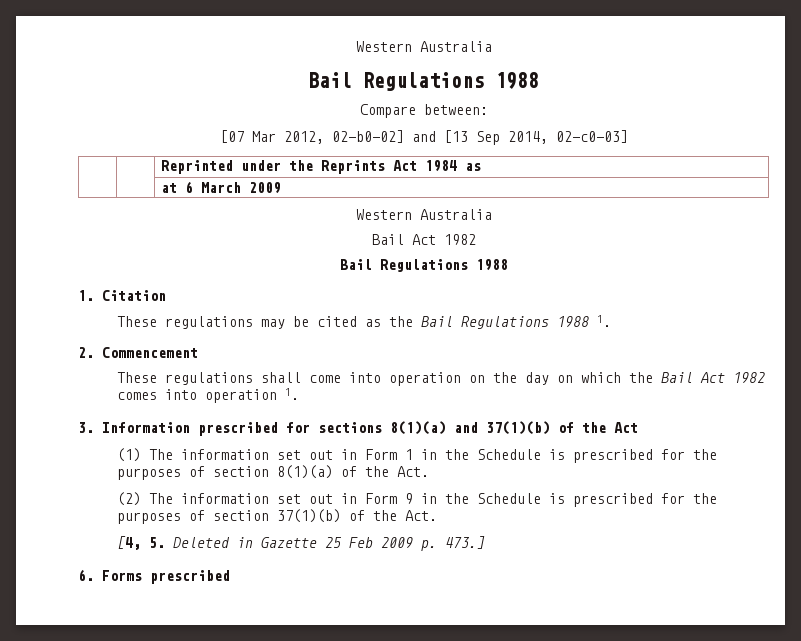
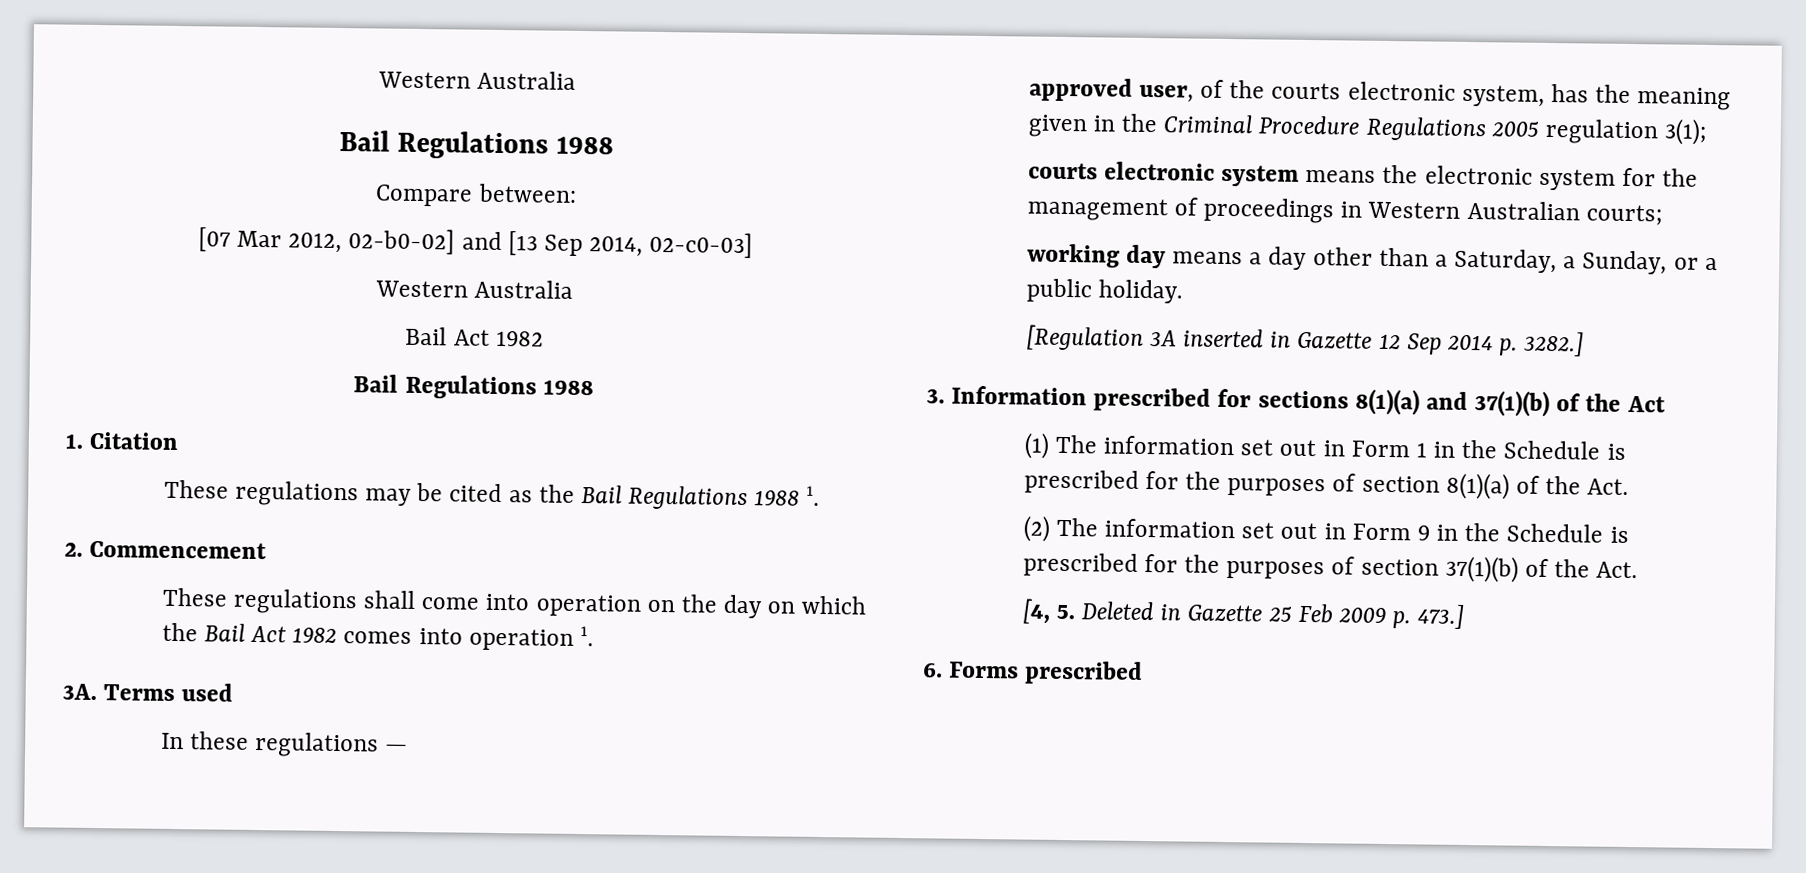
[160,160,481,174] [160,181,281,194] // | | Reprinted under the Reprints Act 1984 as // | | at 6 March 2009 -> (754, 245) none
(300, 394) none -> [62,683,234,702] [160,731,409,758] [1028,77,1732,111] [1027,113,1708,145] [1027,161,1699,191] [1026,197,1663,226] [1026,243,1718,275] [1025,278,1184,304] [1025,324,1585,357] // 3A. Terms used // In these regulations — // approved user, of the courts electronic system, has the meaning given in the Criminal Procedure Regulations 2005 regulation 3(1); // courts electronic system means the electronic system for the management of proceedings in Western Australian courts; // working day means a day other than a Saturday, a Sunday, or a public holiday. // [Regulation 3A inserted in Gazette 12 Sep 2014 p. 3282.]

